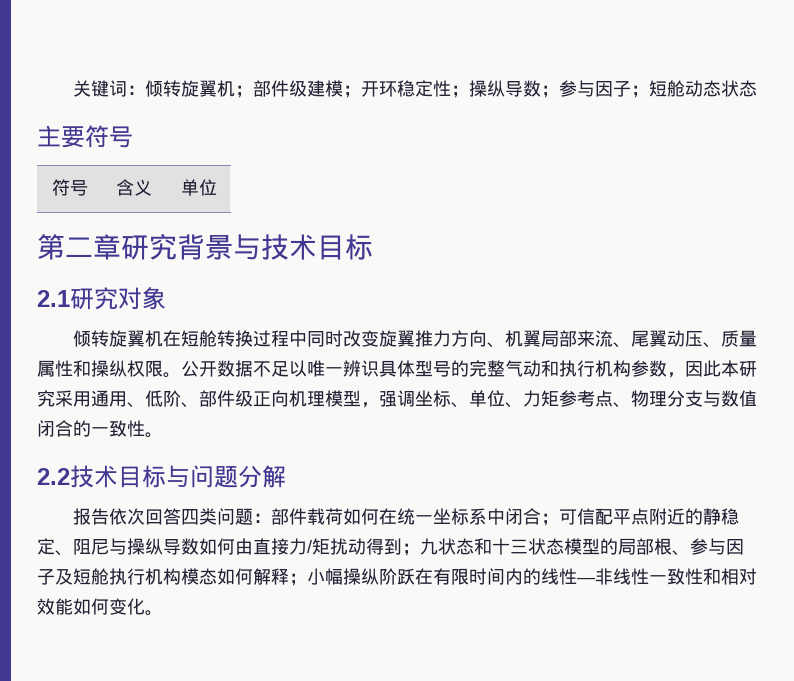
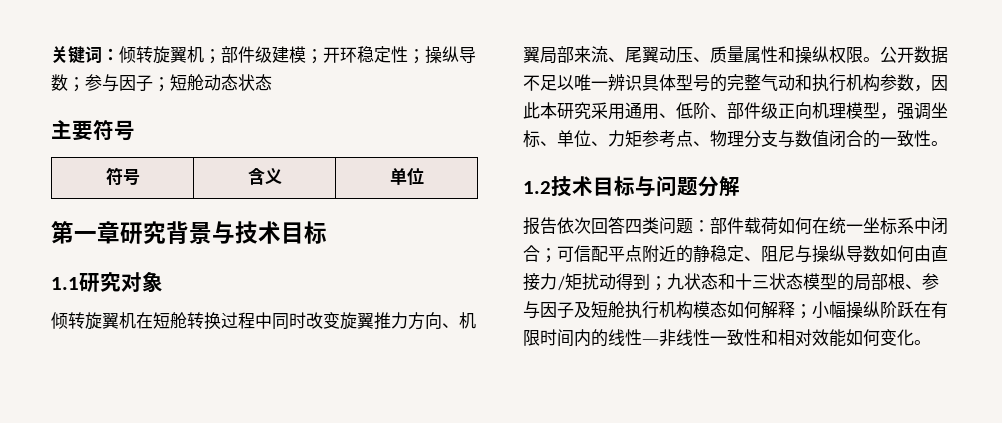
[65,237,93,257] 二 -> [74,231,97,241] 一
[37,290,70,307] 2.1 -> [51,277,79,290] 1.1
[37,468,70,485] 2.2 -> [523,181,551,194] 1.2

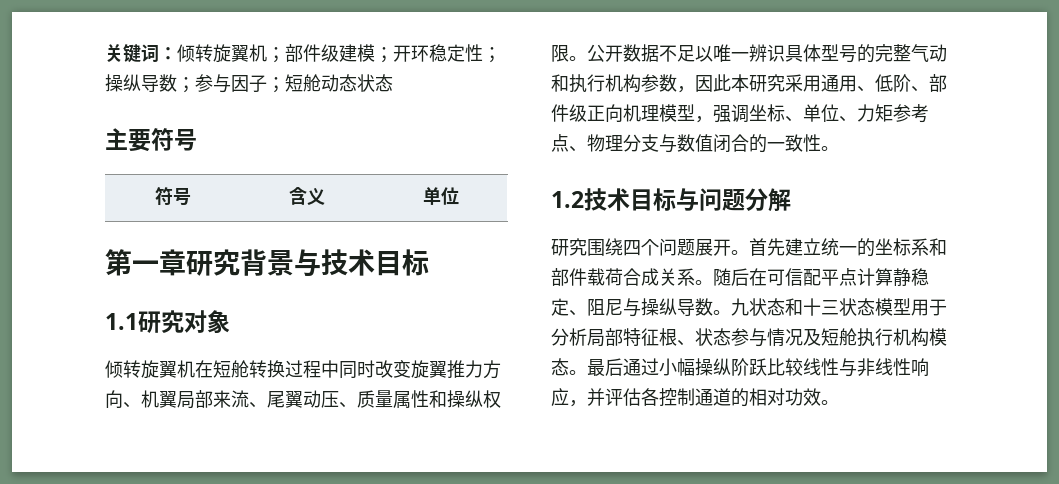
[523,216,948,235] [523,245,557,263] 报告依次回答四类问题：部件载荷如何在统一坐标系中闭合； -> [551,238,947,257] [551,268,767,286] 研究围绕四个问题展开。首先建立统一的坐标系和部件载荷合成关系。随后在
[642,245,693,263] 附近的 -> [857,268,893,286] 计算
[880,245,948,262] [523,273,667,291] 如何由直接力/矩扰动得到； -> [713,310,731,315] 。
[837,273,939,291] [523,301,574,319] 的局部根、参与因子 -> [911,299,947,316] [551,328,803,347] 用于分析局部特征根、状态参与情况
[727,301,812,319] 如何解释； -> [569,358,659,376] 。最后通过
[914,301,948,319] [523,329,914,347] 在有限时间内的线性—非线性一致性和相对效能如何变化 -> [767,358,929,377] [551,388,821,407] 比较线性与非线性响应，并评估各控制通道的相对功效

